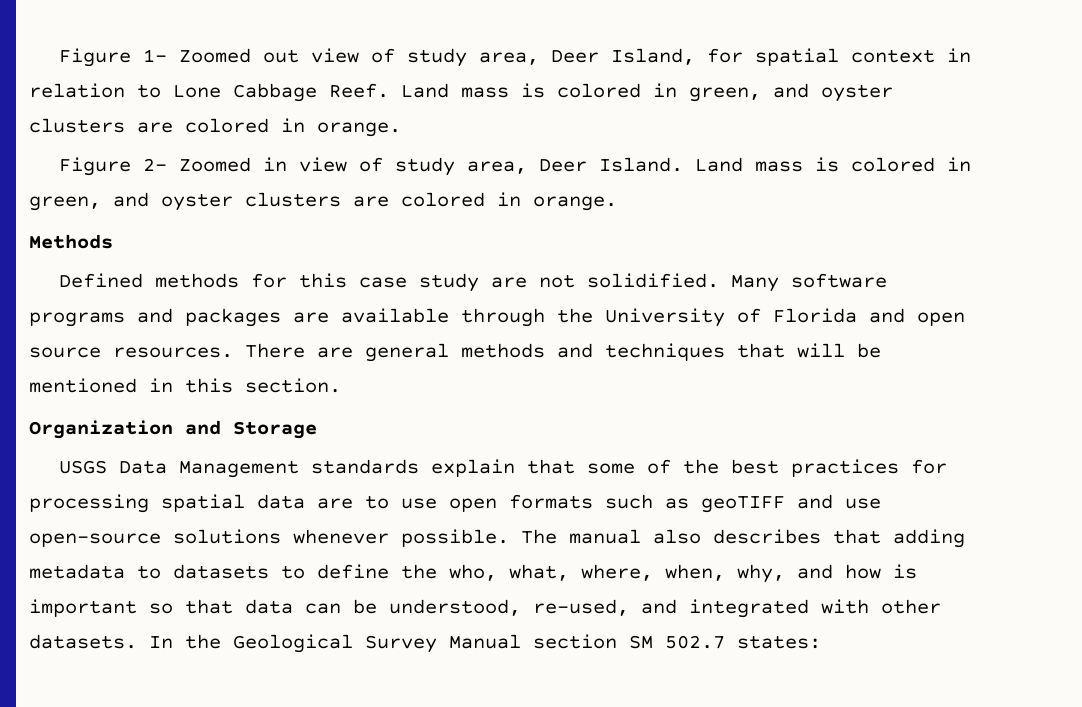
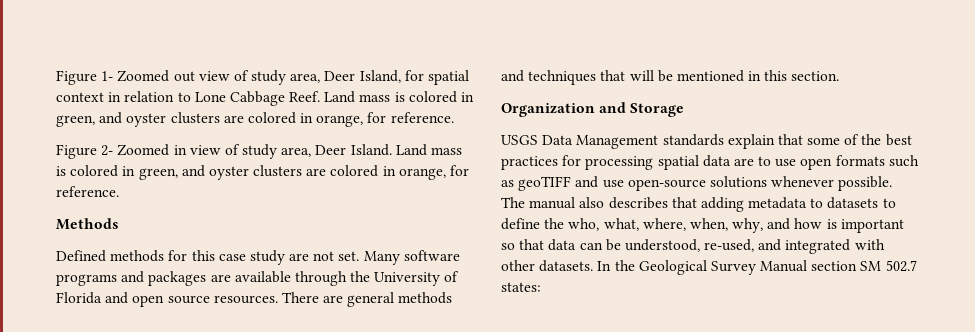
[317,122,401,137] orange. -> [316,112,454,127] orange, for reference.
[533,196,617,211] orange. -> [398,165,470,180] [56,186,119,197] orange, for reference.
[586,273,719,288] solidified. -> [338,251,360,261] set.

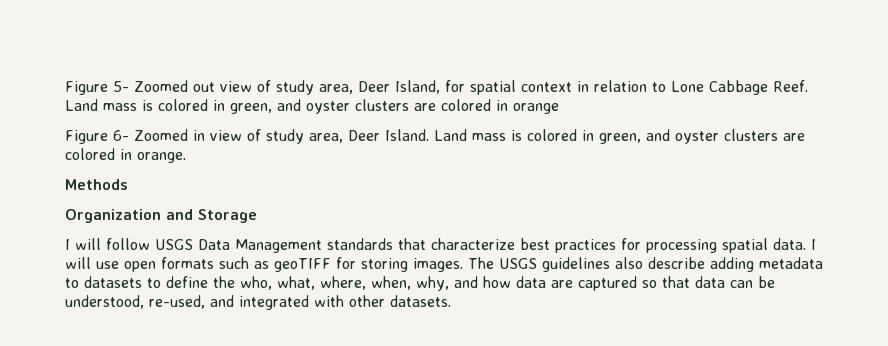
[56,70,114,85] Figure 1- -> [65,81,129,95] Figure 5-
[316,112,454,127] [56,144,114,159] orange, for reference. // Figure 2- -> [513,103,559,114] [65,130,129,144] orange // Figure 6-
[398,165,470,180] [56,186,119,197] [56,218,119,230] [56,250,460,265] [56,271,460,286] [56,292,453,307] [501,70,840,85] orange, for reference. // Methods // Defined methods for this case study are not set. Many software programs and packages are available through the University of Florida and open source resources. There are general methods and techniques that will be mentioned in this section. -> [137,152,186,163] [65,179,128,190] orange. // Methods
(685, 110) none -> [65,238,150,250] I will follow
[727,134,882,149] explain that some of the -> [398,238,515,250] that characterize
[702,155,772,167] data are to -> [773,238,816,250] [65,257,91,269] data. I will
[575,176,893,191] [501,197,697,209] and use open-source solutions whenever possible. The manual also describes that -> [336,257,705,272] for storing images. The USGS guidelines also describe
[826,219,904,233] is important -> [516,276,637,291] data are captured
[597,260,917,275] [501,282,541,292] In the Geological Survey Manual section SM 502.7 states: -> (451, 301) none

